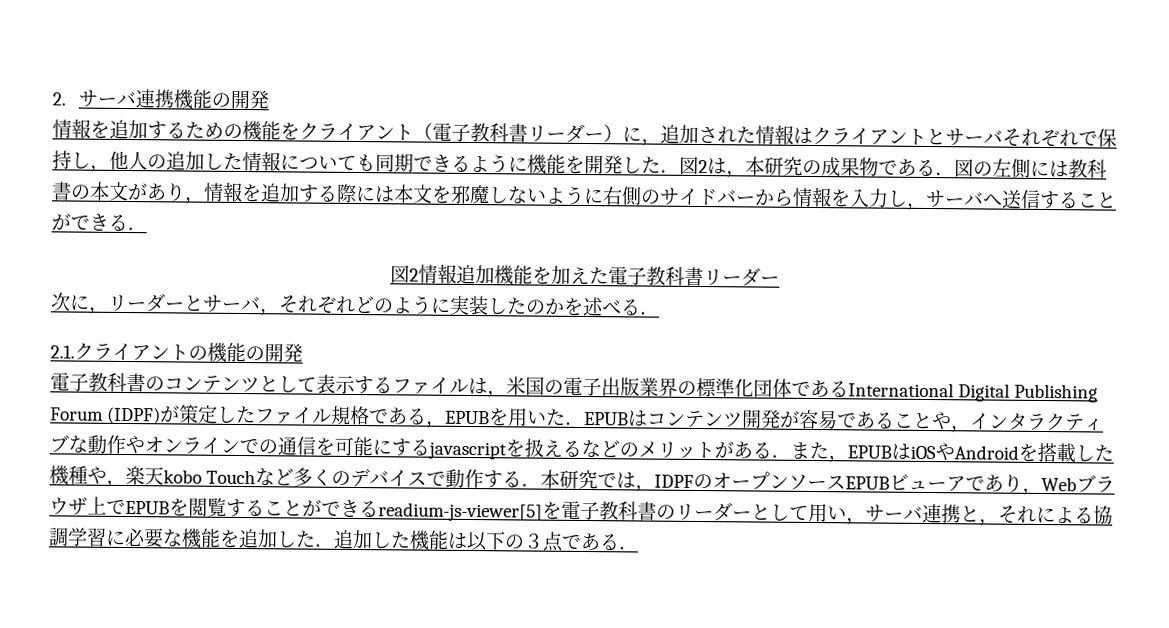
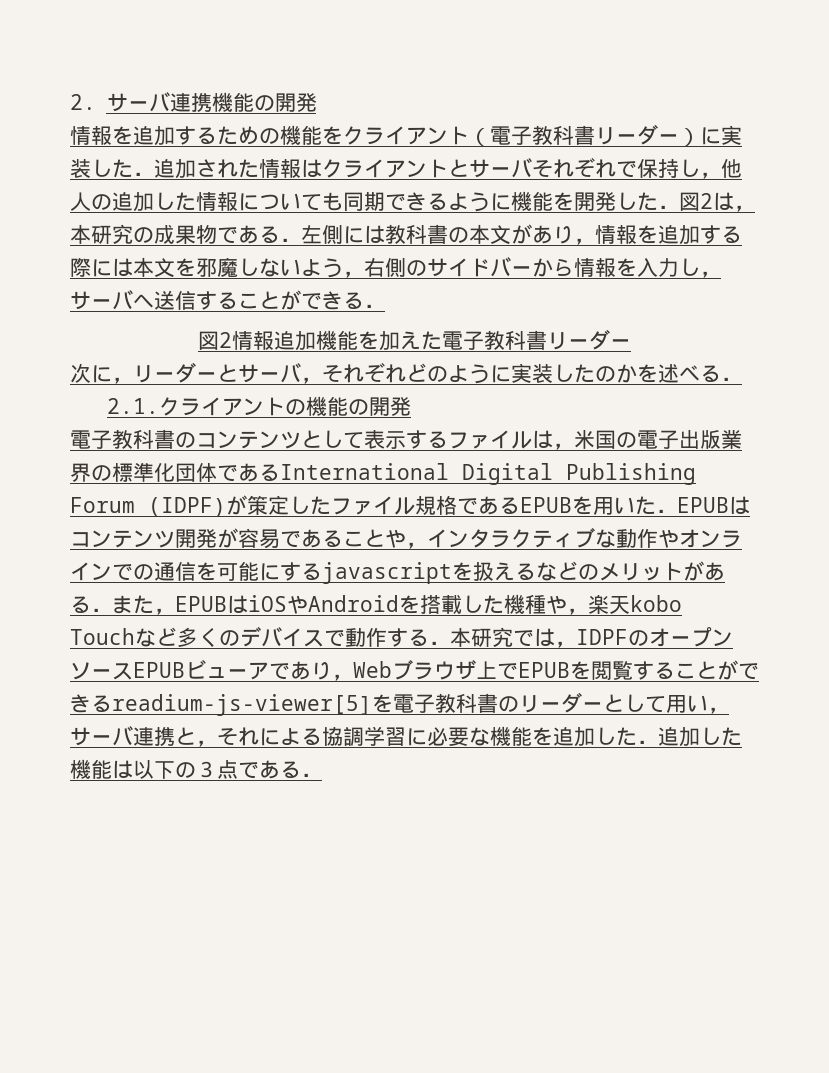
[641,138,661,146] ， -> [721,125,742,145] [70,159,154,178] 実装した．
[954,159,993,178] 図の -> (301, 240) none
[583,187,604,205] に -> [343,271,364,278] ，
[426,420,447,428] ， -> (520, 505) none

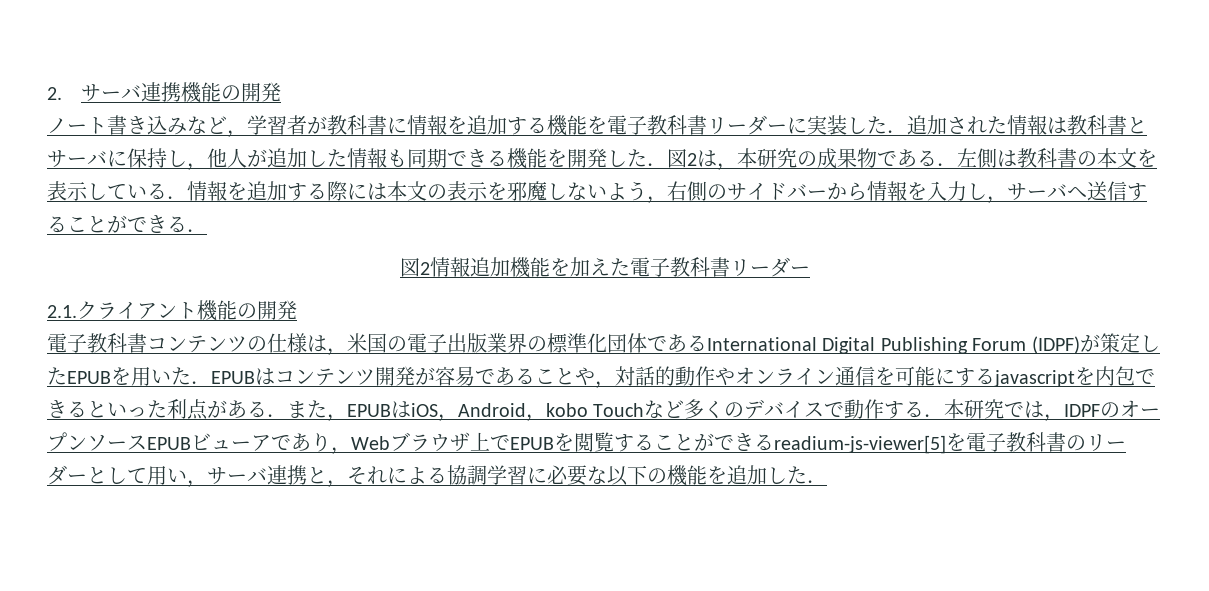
[70,124,700,147] 情報を追加するための機能をクライアント（電子教科書リーダー） -> [47,115,787,138] ノート書き込みなど，学習者が教科書に情報を追加する機能を電子教科書リーダー
[322,157,637,178] クライアントとサーバそれぞれで -> [1067,115,1147,135] [47,150,127,167] 教科書とサーバに
[91,194,112,210] の -> [247,149,267,167] が
[238,193,322,211] について -> (387, 158) none
[448,192,511,212] ように -> (507, 158) none
[343,226,364,244] に -> (997, 158) none
[511,224,595,245] があり， -> [1137,149,1157,167] [47,181,187,201] を表示している．
(175, 268) none -> [427,181,488,201] の表示
[70,362,742,384] // 次に，リーダーとサーバ，それぞれどのように実装したのかを述べる． -> (810, 270) none
[285,399,307,415] の -> (197, 310) none
[175,430,532,449] のコンテンツとして表示するファイル -> [147,333,307,353] コンテンツの仕様
[331,495,520,515] ファイル規格である -> (67, 376) none
[427,528,616,548] インタラクティブな -> [615,366,675,386] 対話的
[112,564,154,581] での -> (835, 376) none
[473,561,683,581] 扱えるなどのメリット -> [1095,366,1155,386] [47,399,208,420] 内包できるといった利点
[287,594,630,615] やAndroidを搭載した機種や，楽天 -> [438,403,546,422] ，Android，
(490, 736) none -> [607,465,667,486] 以下の
[658,726,742,747] [70,759,322,779] 追加した機能は以下の３点である． -> (827, 481) none

